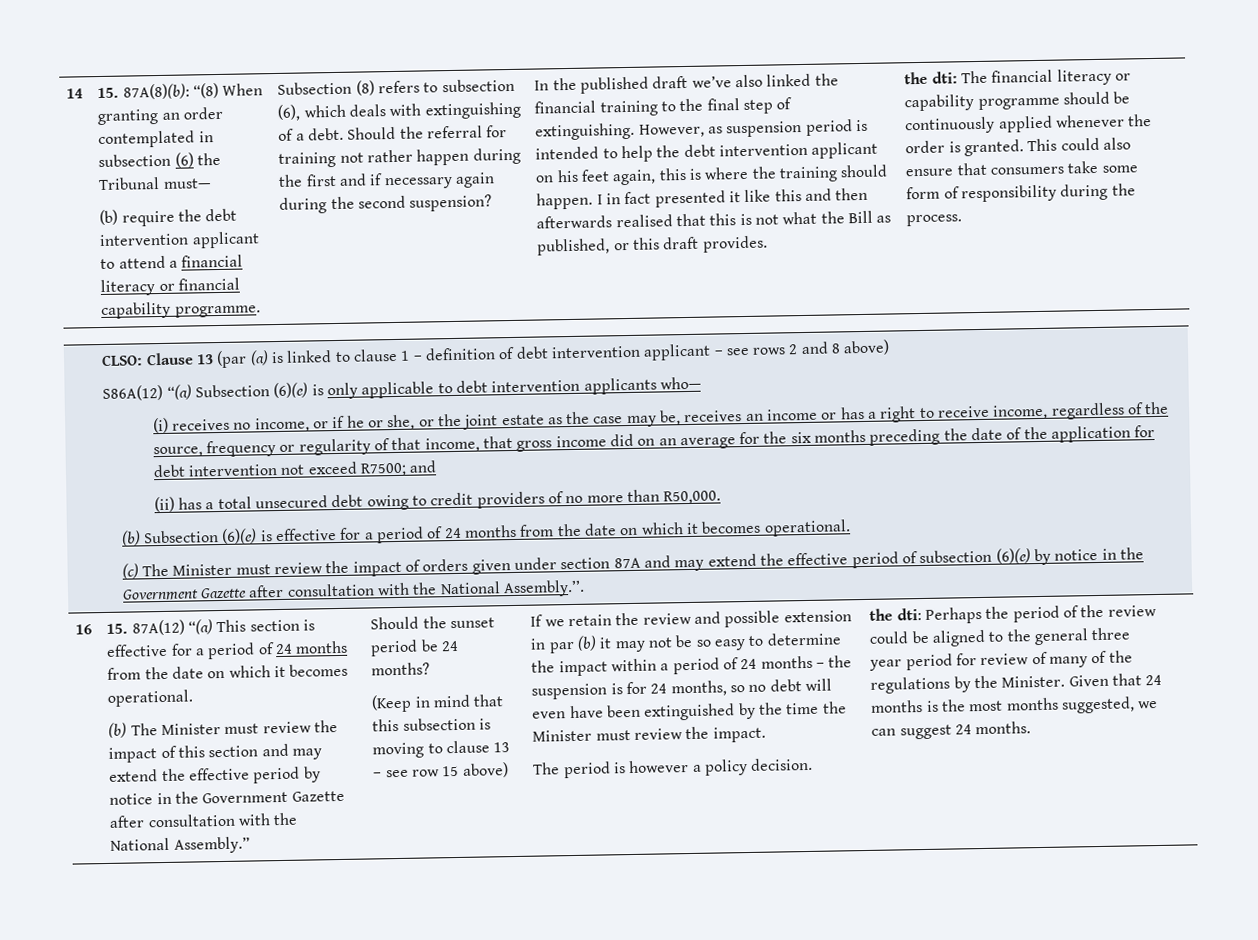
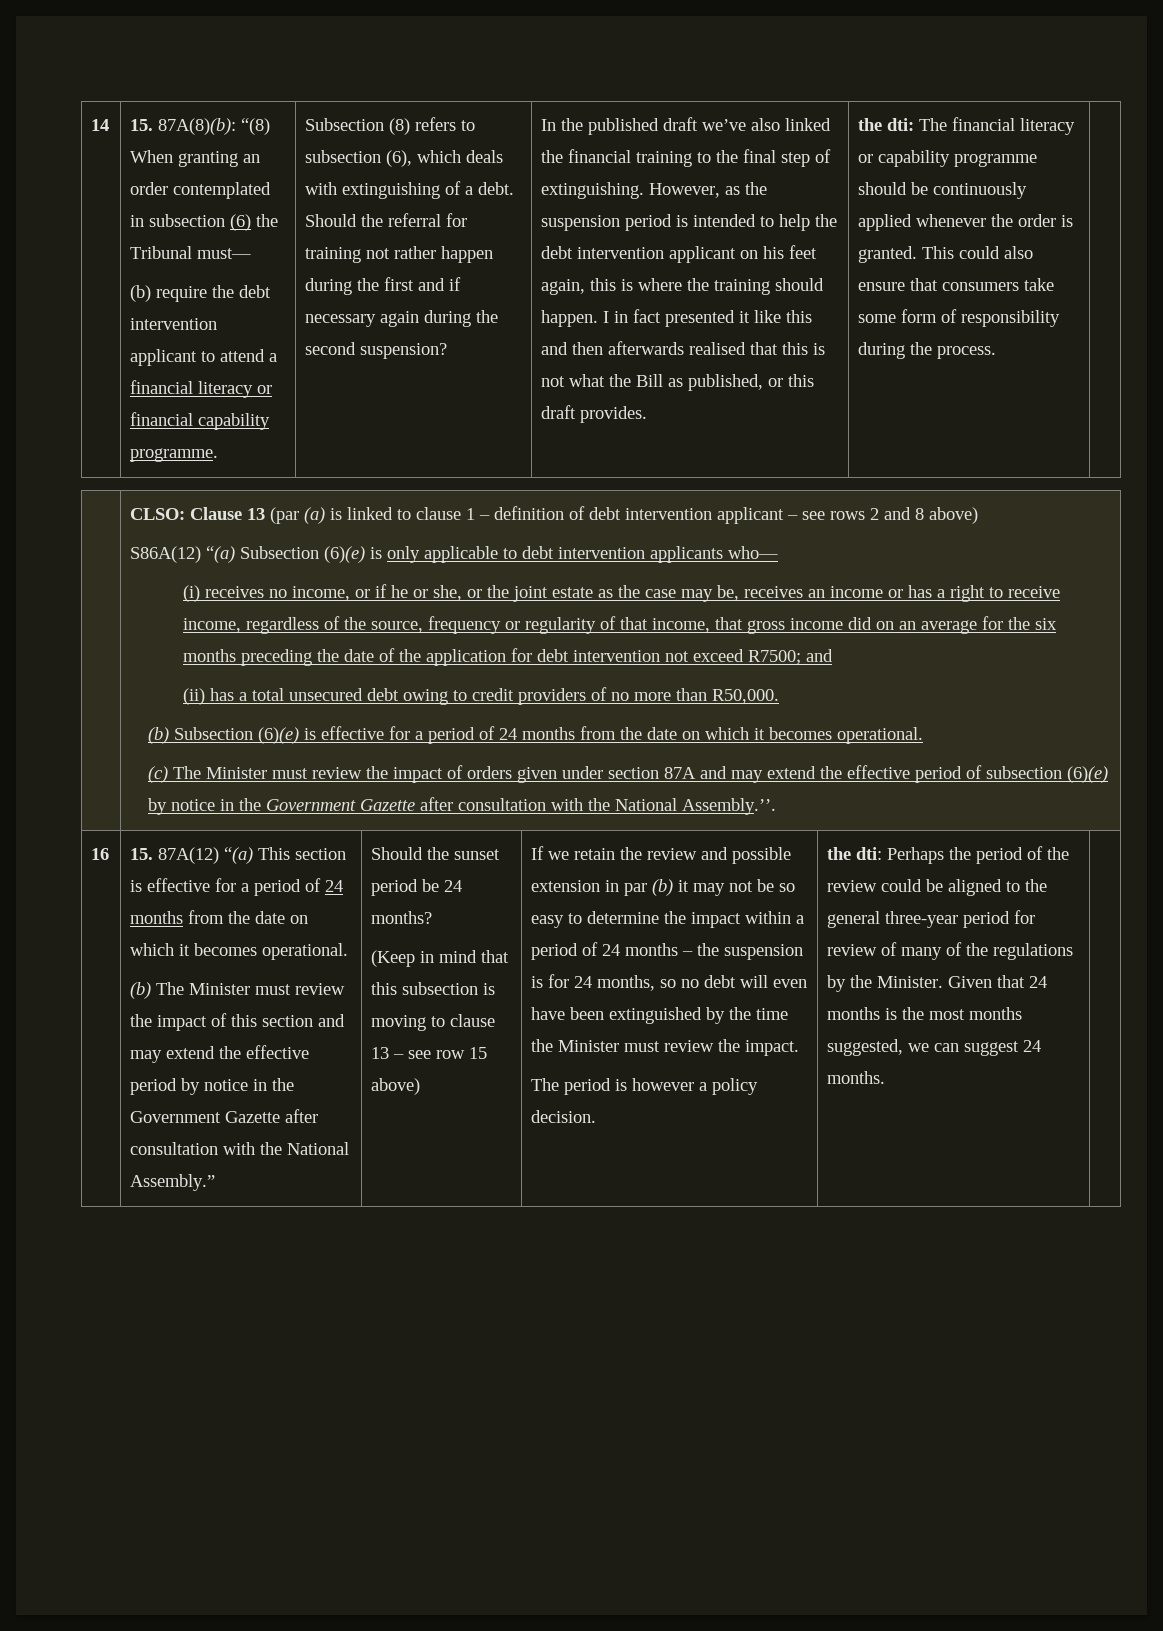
(724, 130) none -> [745,182,768,195] the
[1091,627,1131,641] [869,659,903,671] three year -> [885,911,959,928] three-year

